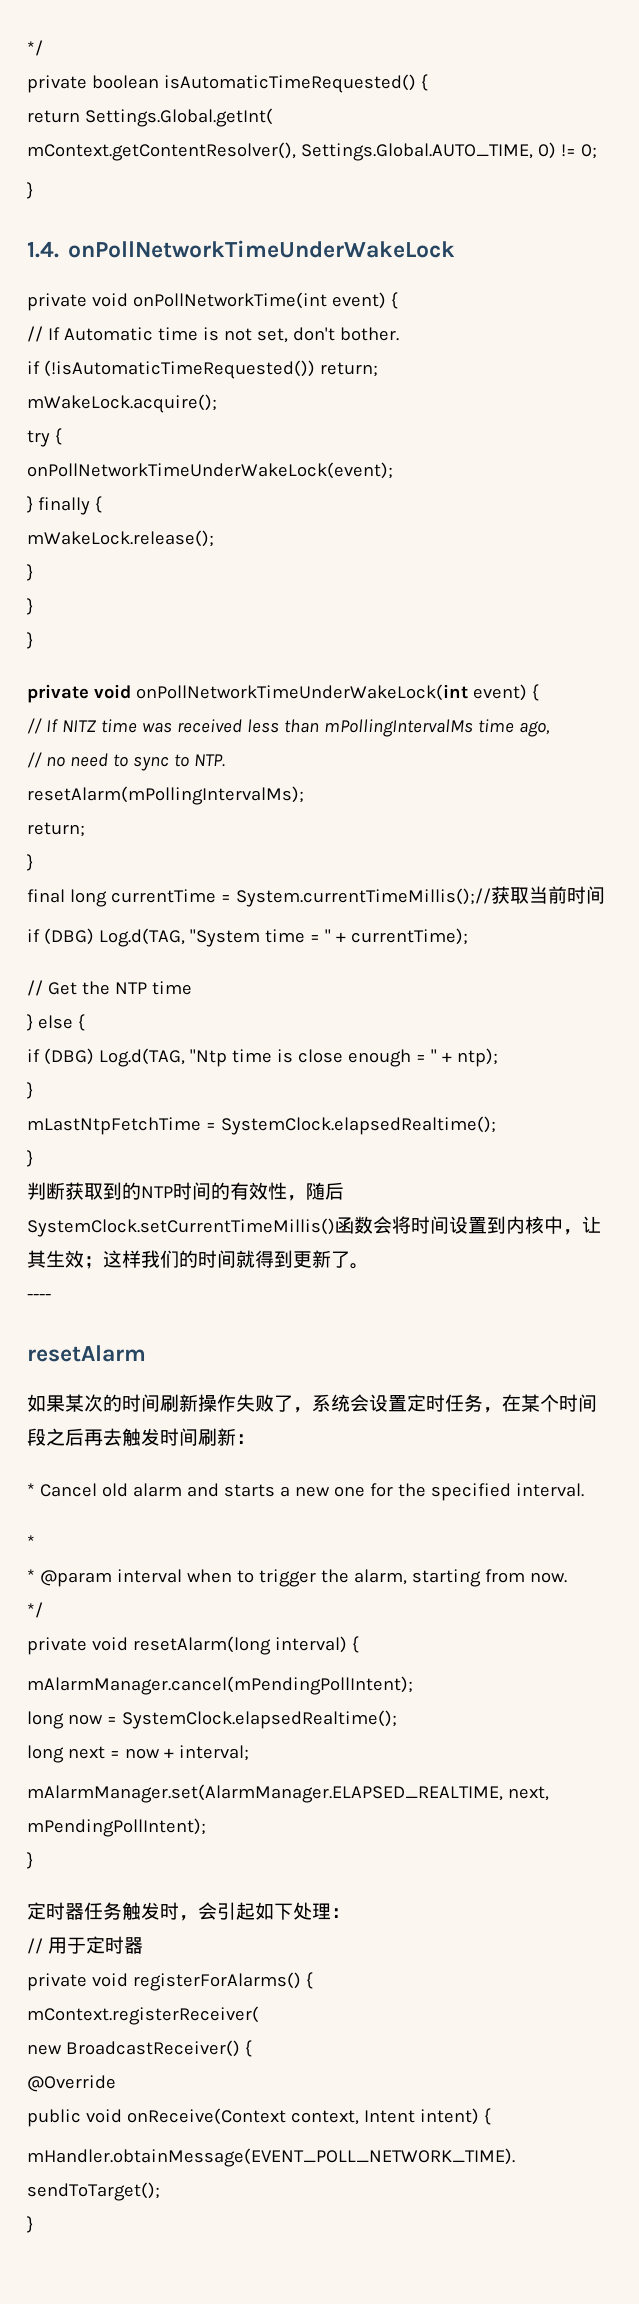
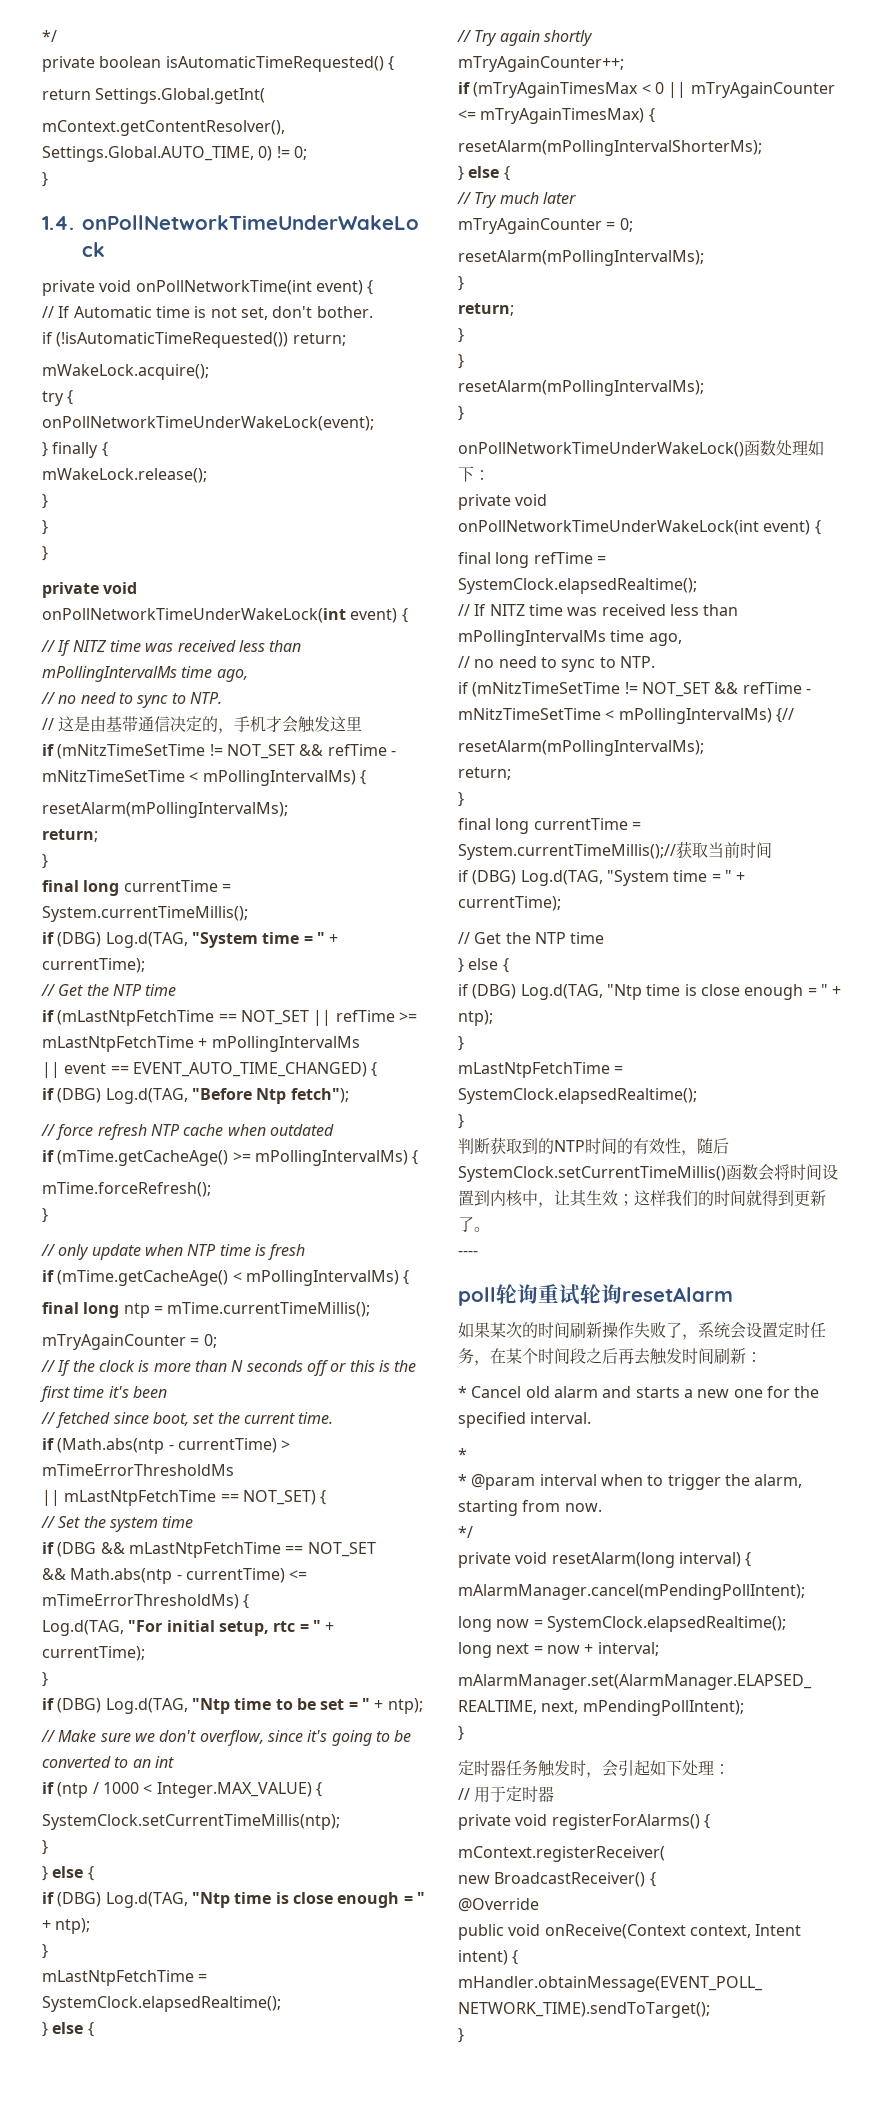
(225, 760) none -> [42,716,363,734] [42,744,396,759] [42,770,366,786] [42,802,288,818] [42,829,98,842] [42,854,48,869] [42,880,231,896] [42,906,248,922] [42,932,339,948] [42,958,145,973] [41,984,177,996] [42,1010,417,1026] [42,1036,360,1052] [42,1062,378,1078] [42,1088,349,1104] [41,1124,334,1140] [42,1150,419,1166] [42,1182,211,1197] [42,1208,48,1223] [41,1244,306,1260] [42,1270,410,1286] [42,1302,371,1318] [42,1334,217,1350] [41,1360,417,1376] [40,1386,167,1402] [41,1412,334,1428] [42,1438,291,1454] [42,1464,234,1476] [42,1490,327,1506] [41,1516,194,1532] [42,1542,376,1558] [42,1568,308,1584] [42,1594,250,1609] [42,1620,335,1636] [42,1646,145,1661] [42,1672,48,1687] [42,1698,423,1714] [41,1730,412,1746] [42,1756,174,1768] [42,1782,322,1798] [42,1814,340,1830] [42,1840,48,1855] [42,1866,94,1881] [42,1892,425,1908] [42,1918,91,1934] [42,1944,48,1959] [42,1970,208,1986] [42,1996,281,2012] [42,2022,94,2037] [457,30,593,46] [458,56,624,72] [458,82,835,98] [458,108,655,124] [458,140,762,156] [458,166,510,181] [457,192,576,208] [458,218,633,234] [458,250,704,266] [458,276,464,291] [458,303,514,316] [458,328,464,343] [458,354,464,369] [458,380,704,396] [458,406,464,421] [458,440,824,457] [458,466,490,482] [458,494,548,510] [458,520,821,535] [458,552,606,568] [458,578,697,594] [458,604,739,616] [458,630,682,646] [458,656,655,672] [458,682,811,697] [458,708,794,724] // // 这是由基带通信决定的，手机才会触发这里 // if (mNitzTimeSetTime != NOT_SET && refTime - mNitzTimeSetTime < mPollingIntervalMs) { // resetAlarm(mPollingIntervalMs); // return; // } // final long currentTime = System.currentTimeMillis(); // if (DBG) Log.d(TAG, "System time = " + currentTime); // // Get the NTP time // if (mLastNtpFetchTime == NOT_SET || refTime >= mLastNtpFetchTime + mPollingIntervalMs // || event == EVENT_AUTO_TIME_CHANGED) { // if (DBG) Log.d(TAG, "Before Ntp fetch"); // // force refresh NTP cache when outdated // if (mTime.getCacheAge() >= mPollingIntervalMs) { // mTime.forceRefresh(); // } // // only update when NTP time is fresh // if (mTime.getCacheAge() < mPollingIntervalMs) { // final long ntp = mTime.currentTimeMillis(); // mTryAgainCounter = 0; // // If the clock is more than N seconds off or this is the first time it's been // // fetched since boot, set the current time. // if (Math.abs(ntp - currentTime) > mTimeErrorThresholdMs // || mLastNtpFetchTime == NOT_SET) { // // Set the system time // if (DBG && mLastNtpFetchTime == NOT_SET // && Math.abs(ntp - currentTime) <= mTimeErrorThresholdMs) { // Log.d(TAG, "For initial setup, rtc = " + currentTime); // } // if (DBG) Log.d(TAG, "Ntp time to be set = " + ntp); // // Make sure we don't overflow, since it's going to be converted to an int // if (ntp / 1000 < Integer.MAX_VALUE) { // SystemClock.setCurrentTimeMillis(ntp); // } // } else { // if (DBG) Log.d(TAG, "Ntp time is close enough = " + ntp); // } // mLastNtpFetchTime = SystemClock.elapsedRealtime(); // } else { // // Try again shortly // mTryAgainCounter++; // if (mTryAgainTimesMax < 0 || mTryAgainCounter <= mTryAgainTimesMax) { // resetAlarm(mPollingIntervalShorterMs); // } else { // // Try much later // mTryAgainCounter = 0; // resetAlarm(mPollingIntervalMs); // } // return; // } // } // resetAlarm(mPollingIntervalMs); // } // onPollNetworkTimeUnderWakeLock()函数处理如下： // private void onPollNetworkTimeUnderWakeLock(int event) { // final long refTime = SystemClock.elapsedRealtime(); // // If NITZ time was received less than mPollingIntervalMs time ago, // // no need to sync to NTP. // if (mNitzTimeSetTime != NOT_SET && refTime - mNitzTimeSetTime < mPollingIntervalMs) {//
(51, 1297) none -> [458,1284,622,1306] poll轮询重试轮询

